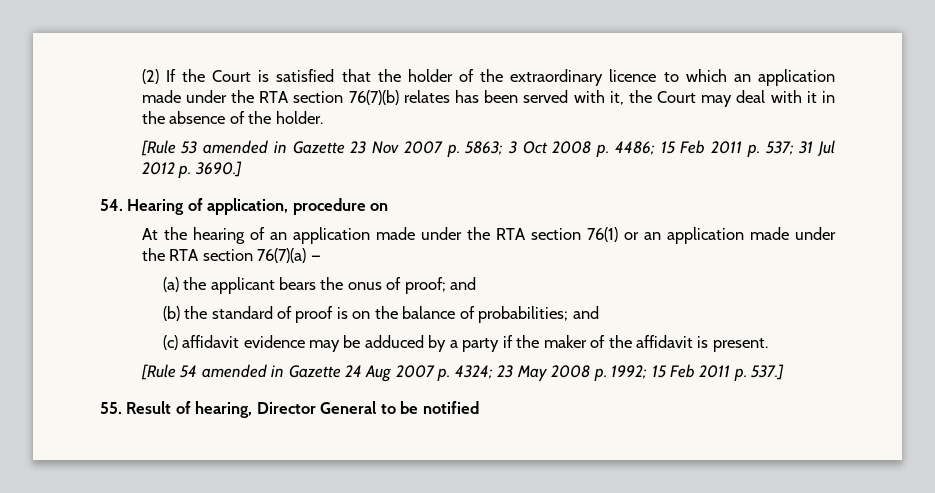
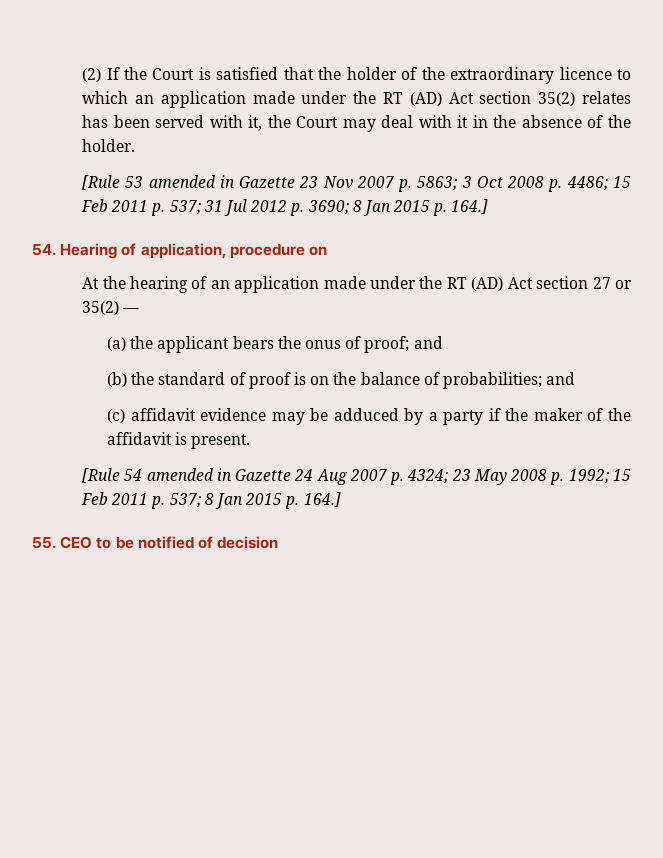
[259,90,399,105] RTA section 76(7)(b) -> [382,91,576,106] RT (AD) Act section 35(2)
[194,161,242,177] 3690.] -> [307,199,489,216] 3690; 8 Jan 2015 p. 164.]
[495,227,836,244] [141,248,307,263] RTA section 76(1) or an application made under the RTA section 76(7)(a) -> [446,276,632,291] [82,301,120,315] RT (AD) Act section 27 or 35(2)
[751,364,785,380] [100,401,377,418] 537.] // 55. Result of hearing, Director General -> [169,492,341,509] [32,536,93,549] 537; 8 Jan 2015 p. 164.] // 55. CEO
(479, 407) none -> [197,536,279,549] of decision

